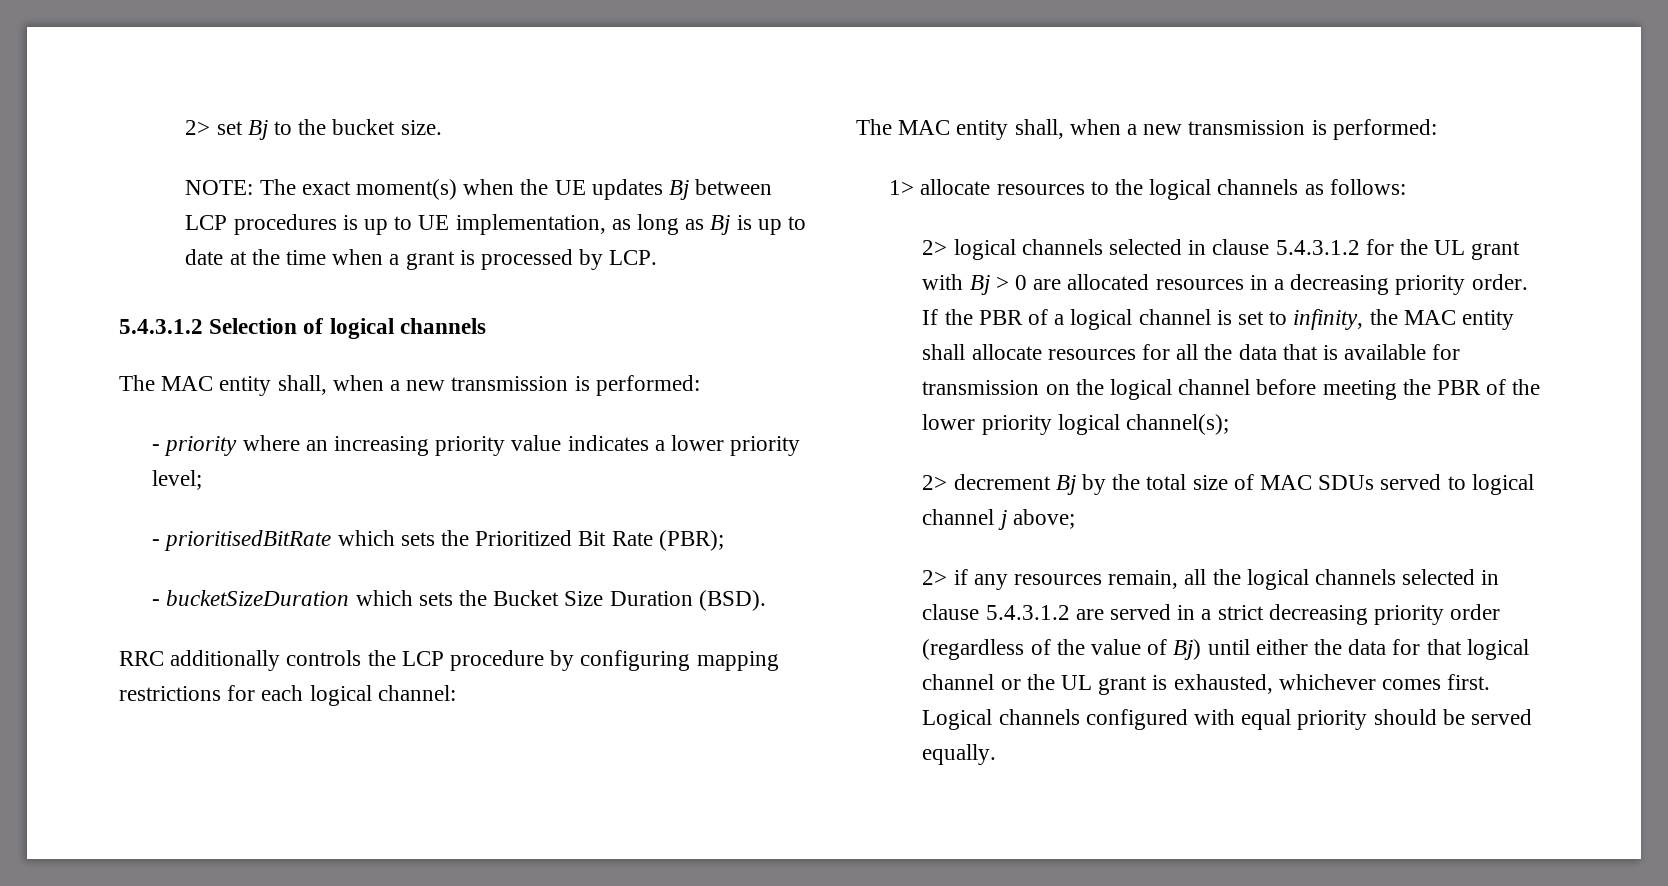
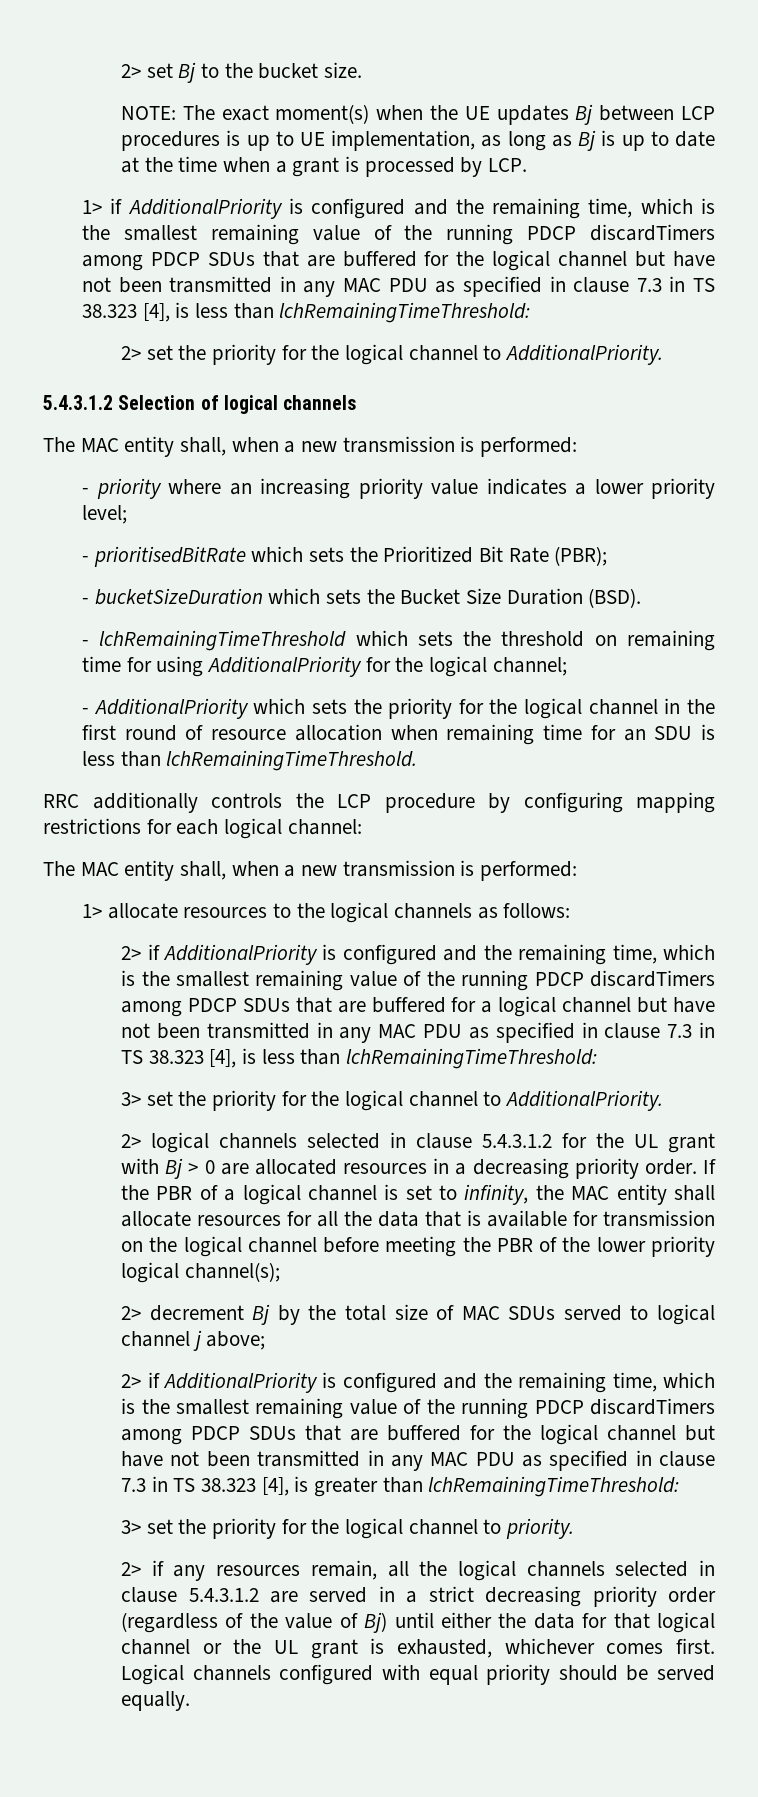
(658, 257) none -> [82,198,716,219] [82,224,715,245] [82,250,715,271] [82,276,716,297] [82,302,531,323] [121,344,664,365] // 1> if AdditionalPriority is configured and the remaining time, which is the smallest remaining value of the running PDCP discardTimers among PDCP SDUs that are buffered for the logical channel but have not been transmitted in any MAC PDU as specified in clause 7.3 in TS 38.323 [4], is less than lchRemainingTimeThreshold: // 2> set the priority for the logical channel to AdditionalPriority.
(766, 600) none -> [82,630,715,651] [82,656,567,677] [82,698,715,719] [82,724,715,745] [82,750,418,771] // - lchRemainingTimeThreshold which sets the threshold on remaining time for using AdditionalPriority for the logical channel; // - AdditionalPriority which sets the priority for the logical channel in the first round of resource allocation when remaining time for an SDU is less than lchRemainingTimeThreshold.
(1406, 187) none -> [121,944,715,965] [121,970,715,991] [121,996,715,1017] [121,1022,715,1043] [121,1048,598,1069] [121,1090,664,1111] // 2> if AdditionalPriority is configured and the remaining time, which is the smallest remaining value of the running PDCP discardTimers among PDCP SDUs that are buffered for a logical channel but have not been transmitted in any MAC PDU as specified in clause 7.3 in TS 38.323 [4], is less than lchRemainingTimeThreshold: // 3> set the priority for the logical channel to AdditionalPriority.
(1075, 519) none -> [121,1372,715,1393] [121,1398,715,1419] [121,1424,715,1445] [121,1450,715,1471] [121,1476,680,1497] [121,1518,575,1539] // 2> if AdditionalPriority is configured and the remaining time, which is the smallest remaining value of the running PDCP discardTimers among PDCP SDUs that are buffered for the logical channel but have not been transmitted in any MAC PDU as specified in clause 7.3 in TS 38.323 [4], is greater than lchRemainingTimeThreshold: // 3> set the priority for the logical channel to priority.

